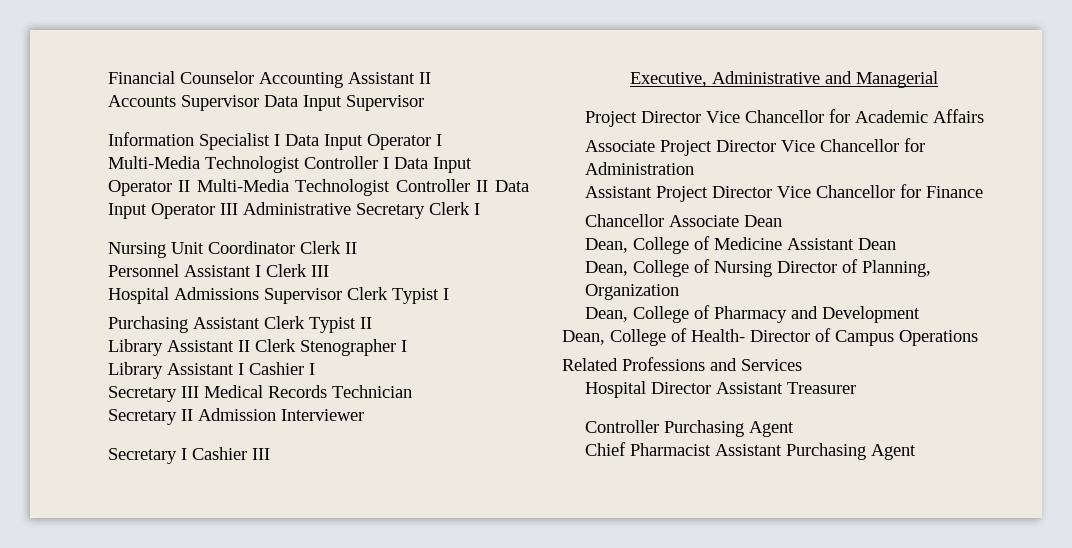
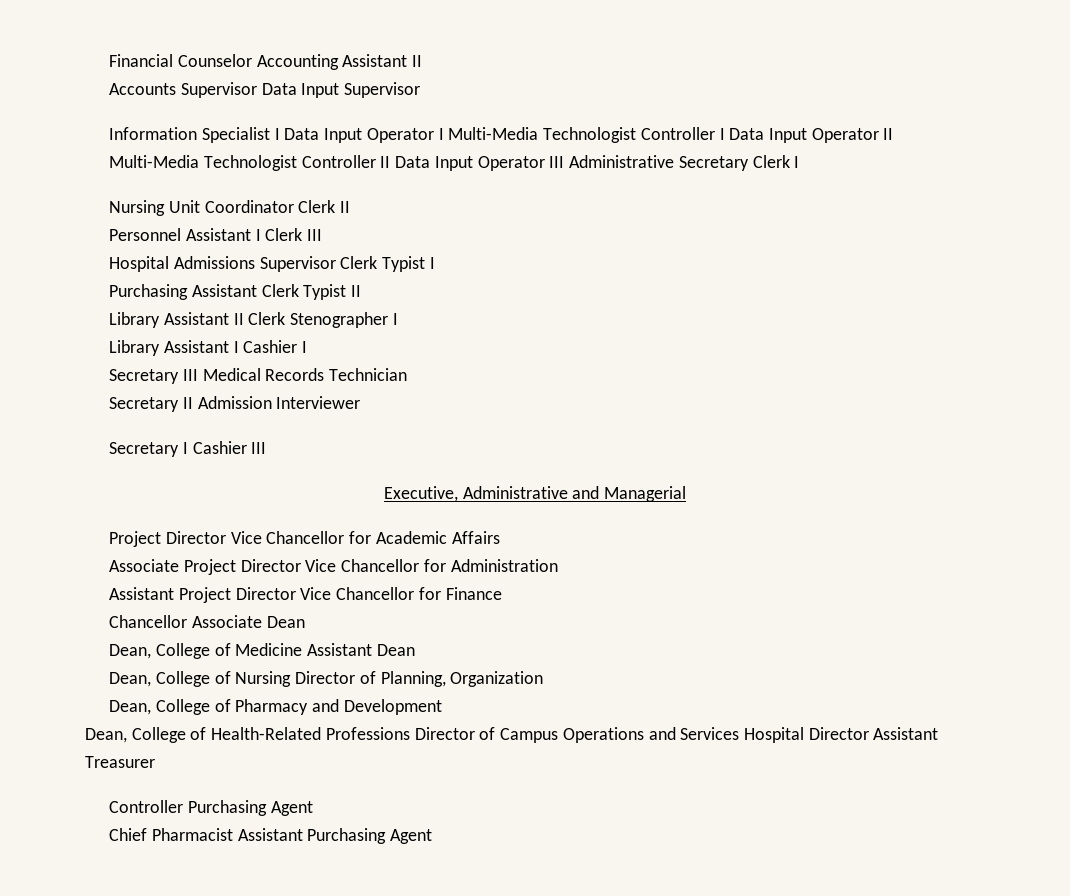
[691,329,745,342] Health- -> [211,727,410,740] Health-Related Professions
[562,357,705,371] // Related Professions -> (644, 735) none
(802, 365) // -> (740, 733) none

